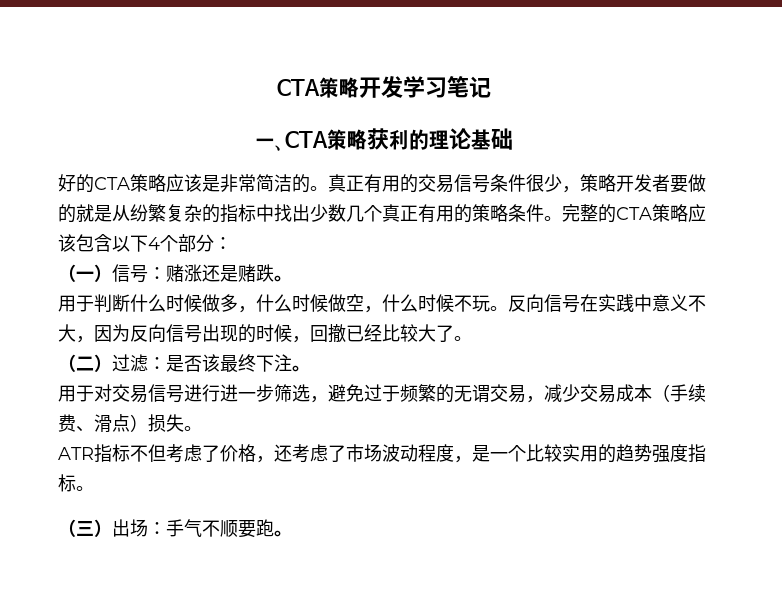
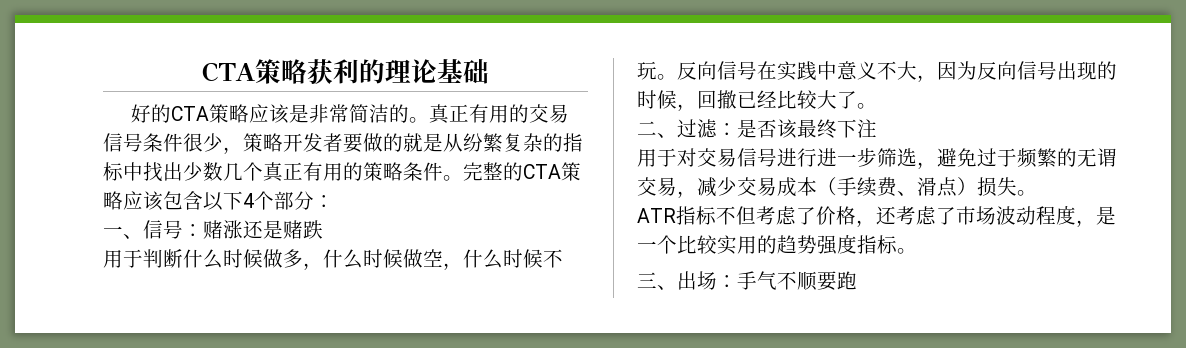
[276,76,491,98] [254,129,367,151] CTA策略开发学习笔记 // 一、CTA策略 -> [201,59,308,84] CTA策略
[58,264,112,282] （一） -> [103,226,143,239] 一、
[274,275,292,282] 。 -> (323, 229) none
[58,354,112,372] （二） -> [637,121,677,138] 二、
[292,365,310,372] 。 -> (877, 128) none
[58,519,112,537] （三） -> [637,272,677,290] 三、
[274,530,292,537] 。 -> (857, 280) none

